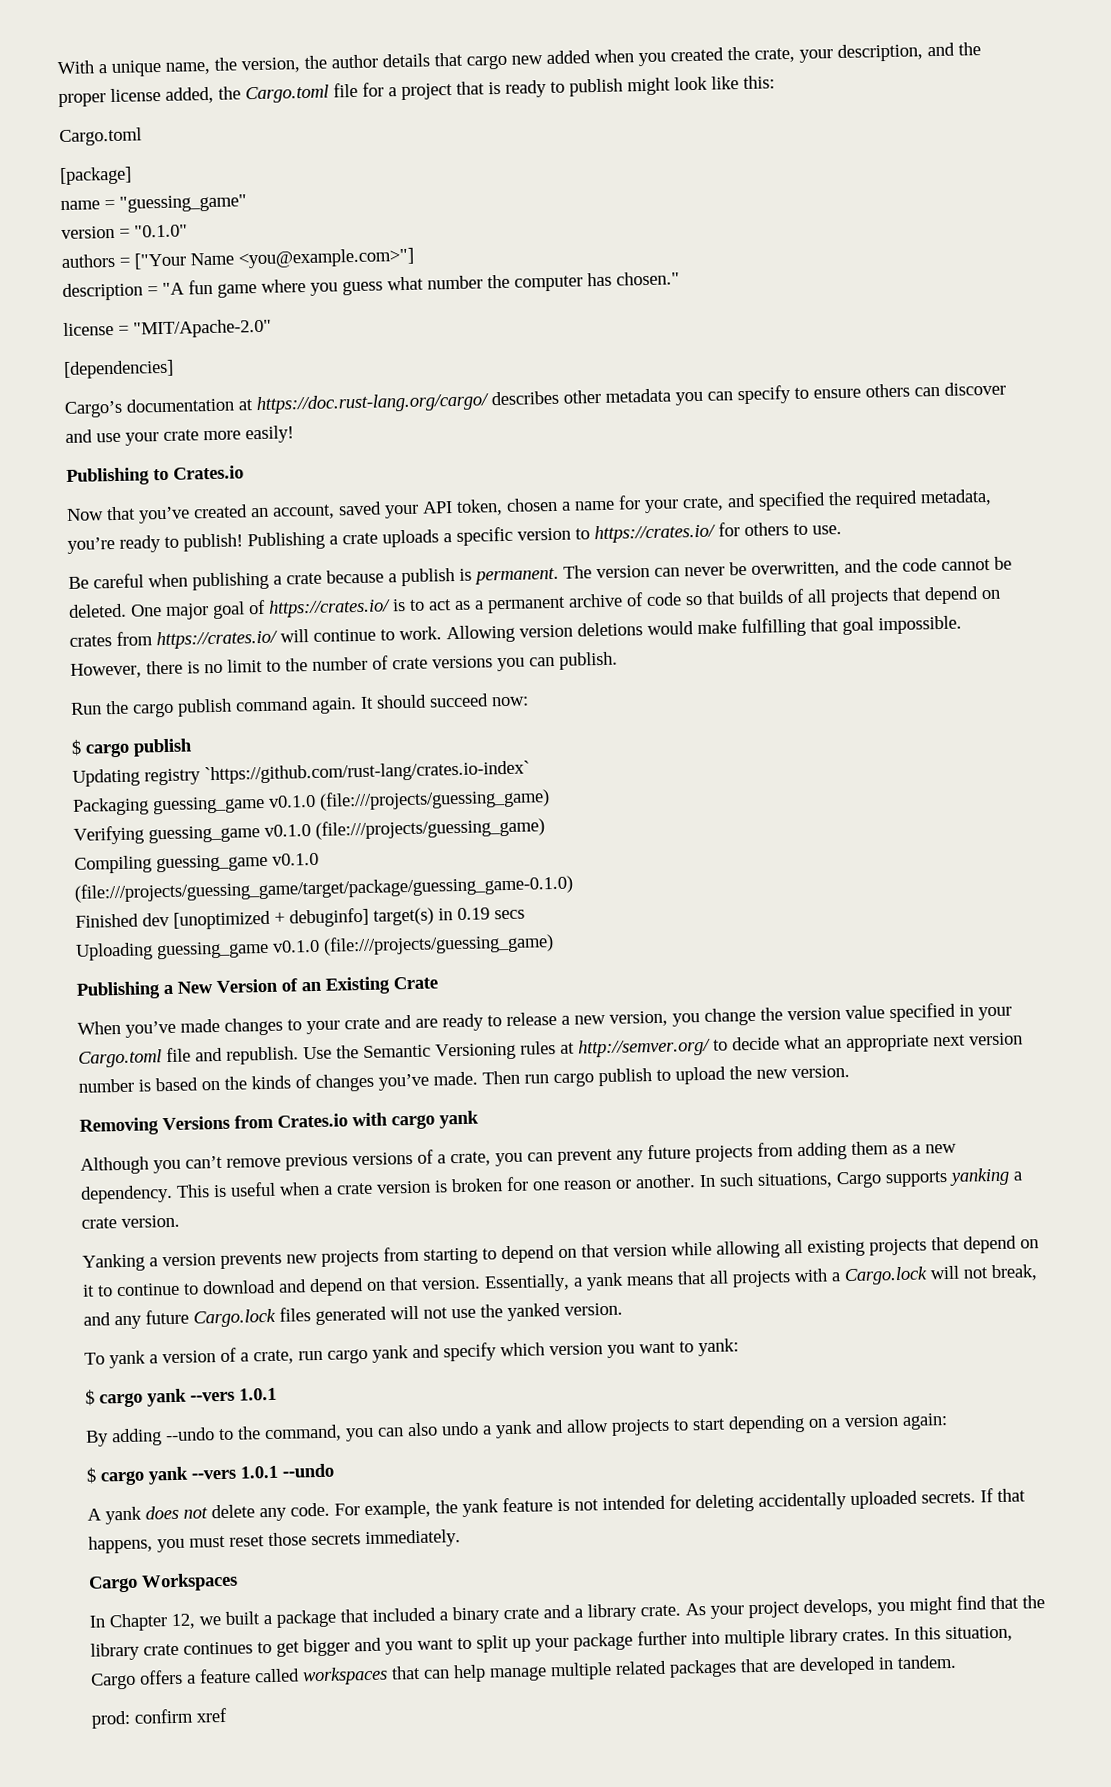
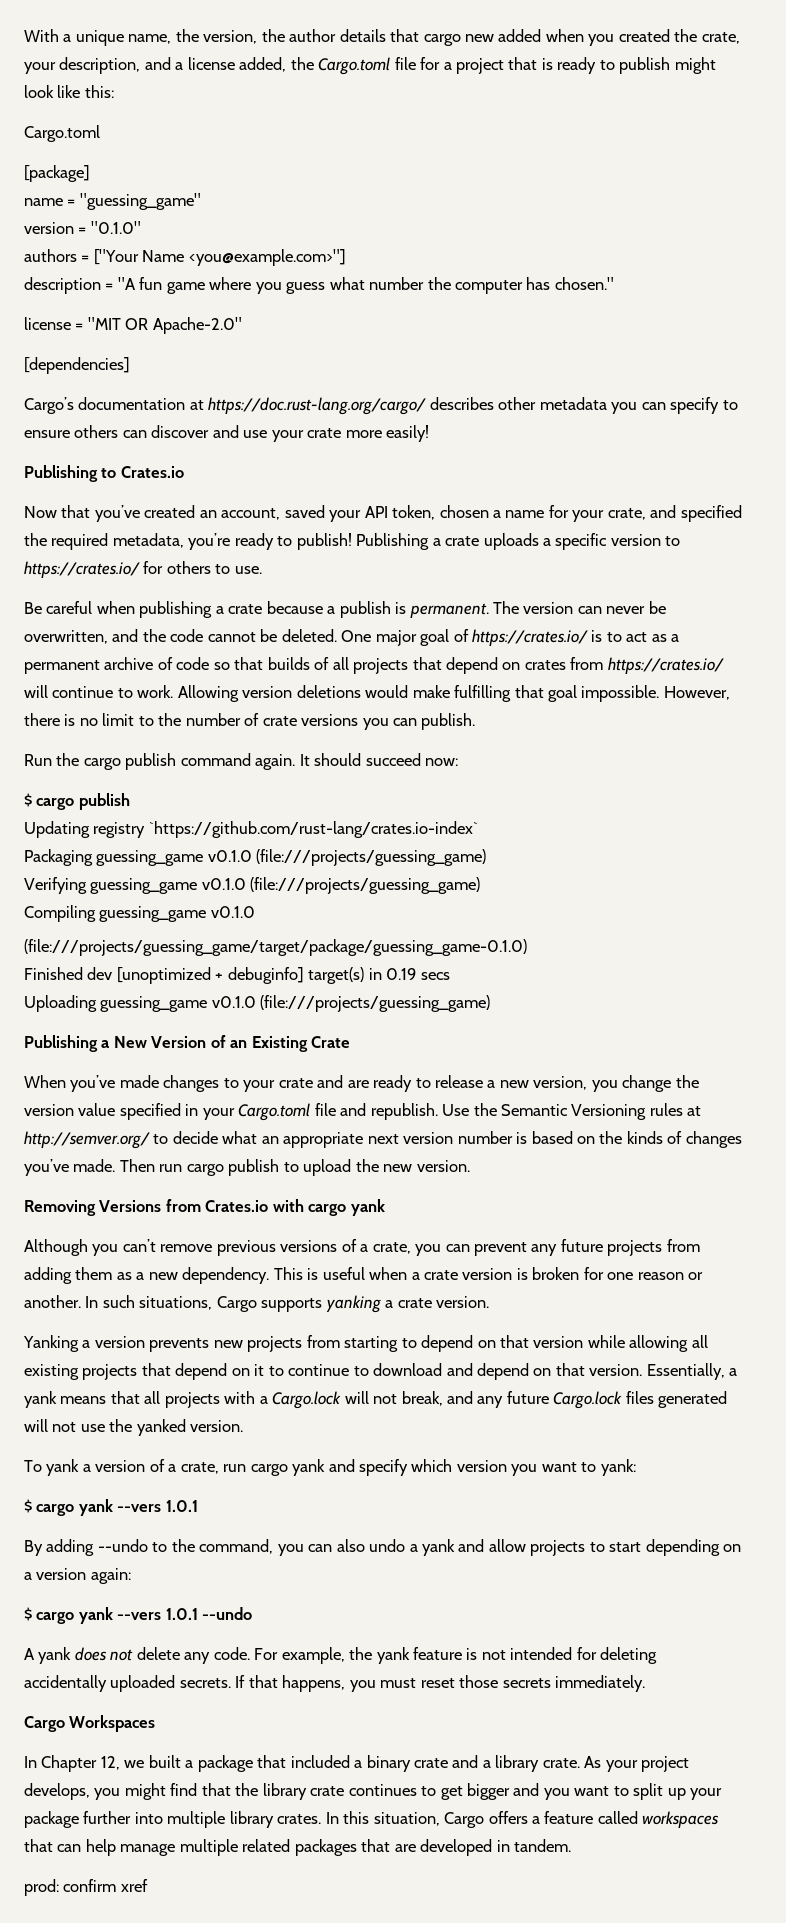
[958,42,981,56] [58,93,106,108] the proper -> [175,62,184,70] a
[133,318,272,339] "MIT/Apache-2.0" -> [87,317,242,334] "MIT OR Apache-2.0"

